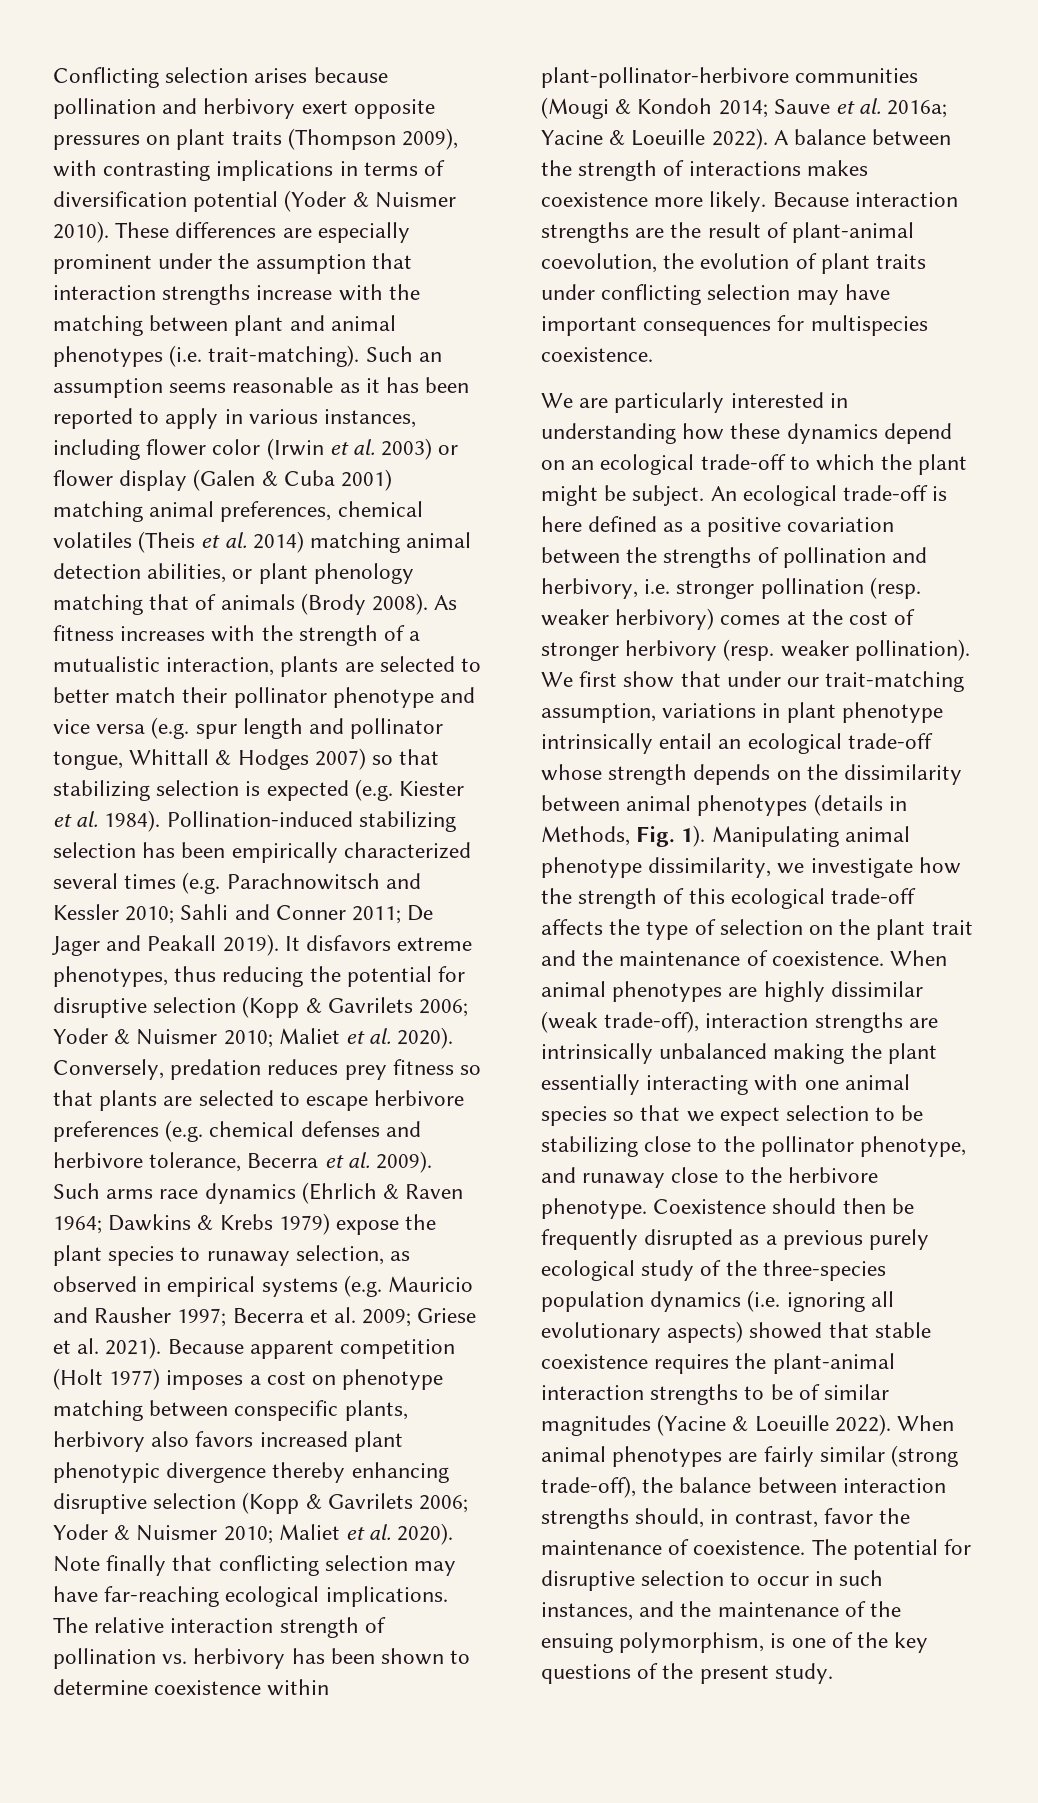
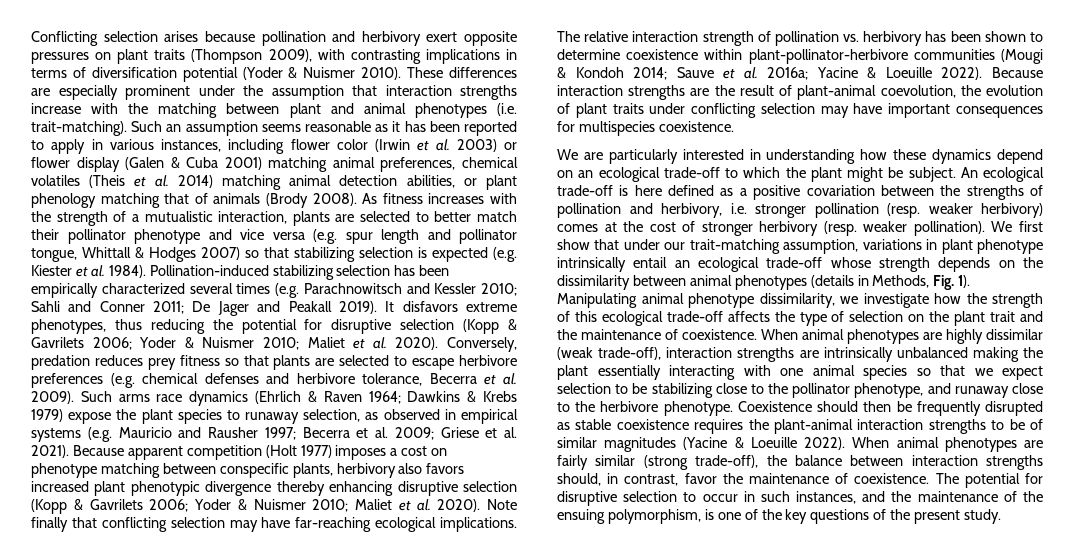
[773,129,952,146] [541,160,868,181] [541,191,767,212] A balance between the strength of interactions makes coexistence more likely. -> (983, 73) none
[765,1229,930,1250] [541,1260,886,1281] [541,1290,894,1312] [541,1321,869,1343] a previous purely ecological study of the three-species population dynamics (i.e. ignoring all evolutionary aspects) showed that -> (570, 426) none

